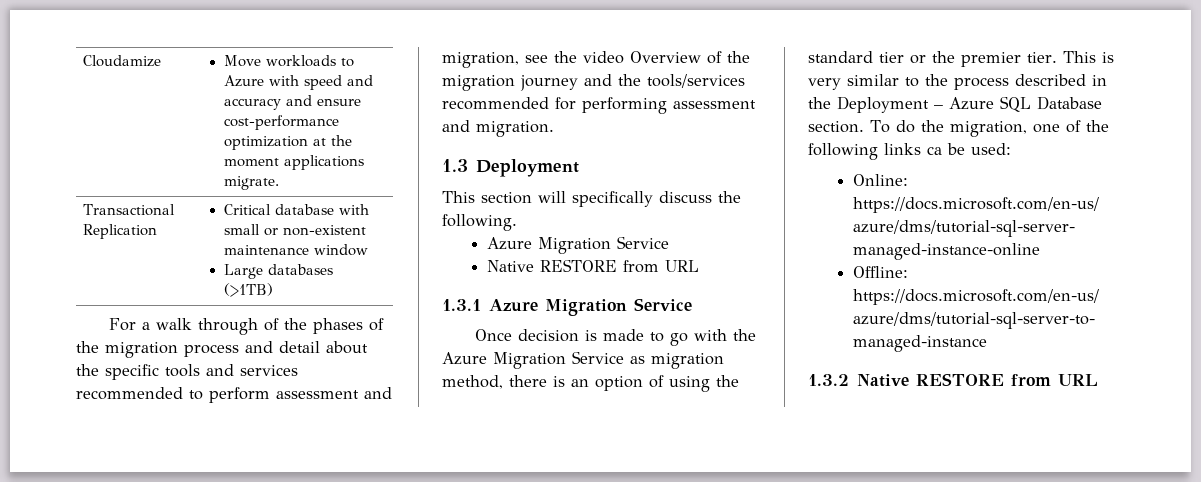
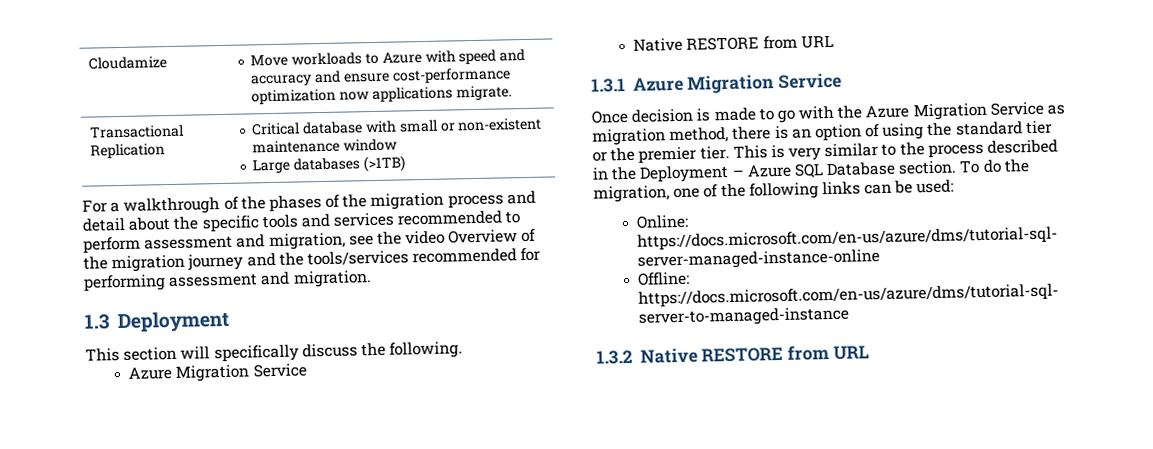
[312,135,352,146] [223,158,279,167] at the moment -> [339,91,371,101] now
[155,318,258,335] walk through -> [123,197,221,215] walkthrough
[927,146,942,155] ca -> [864,183,893,195] can

